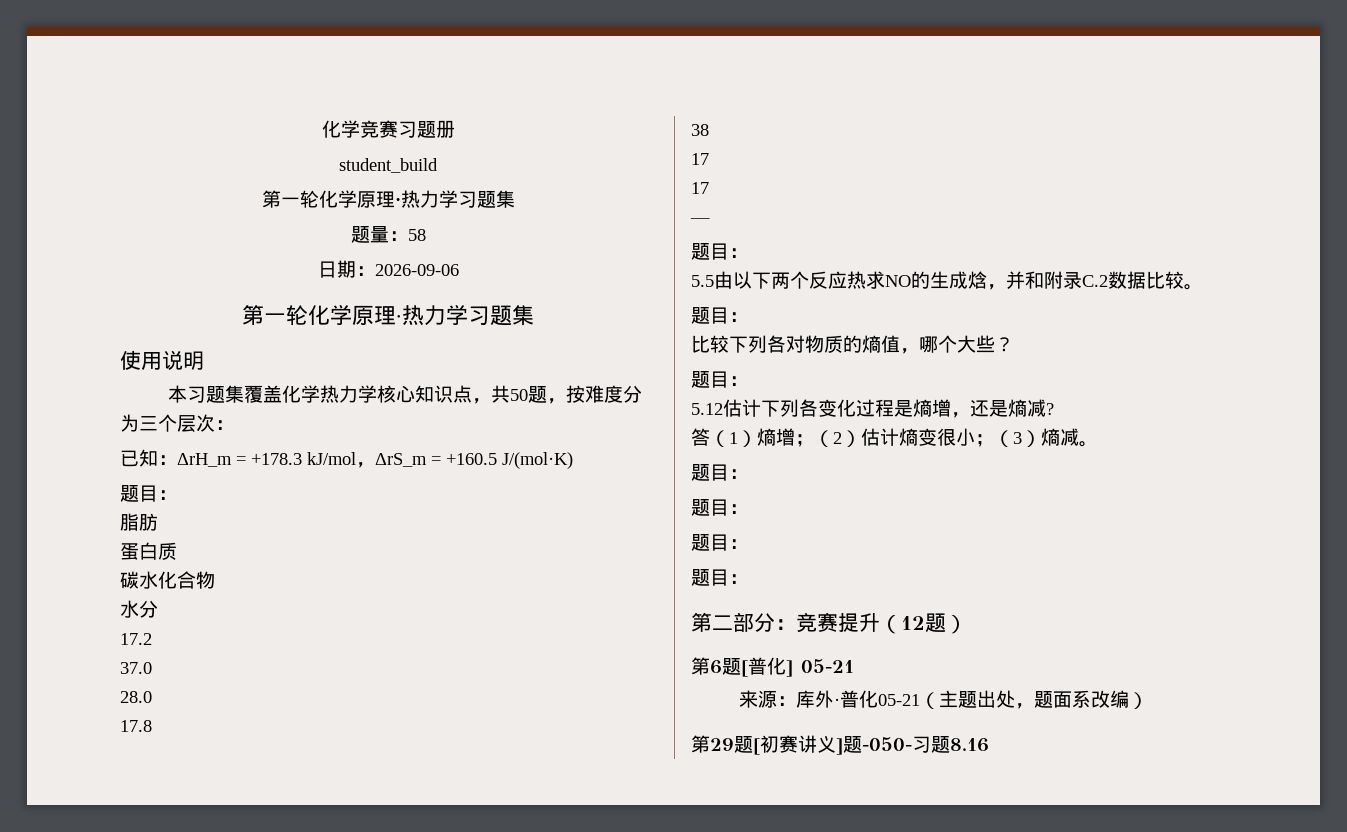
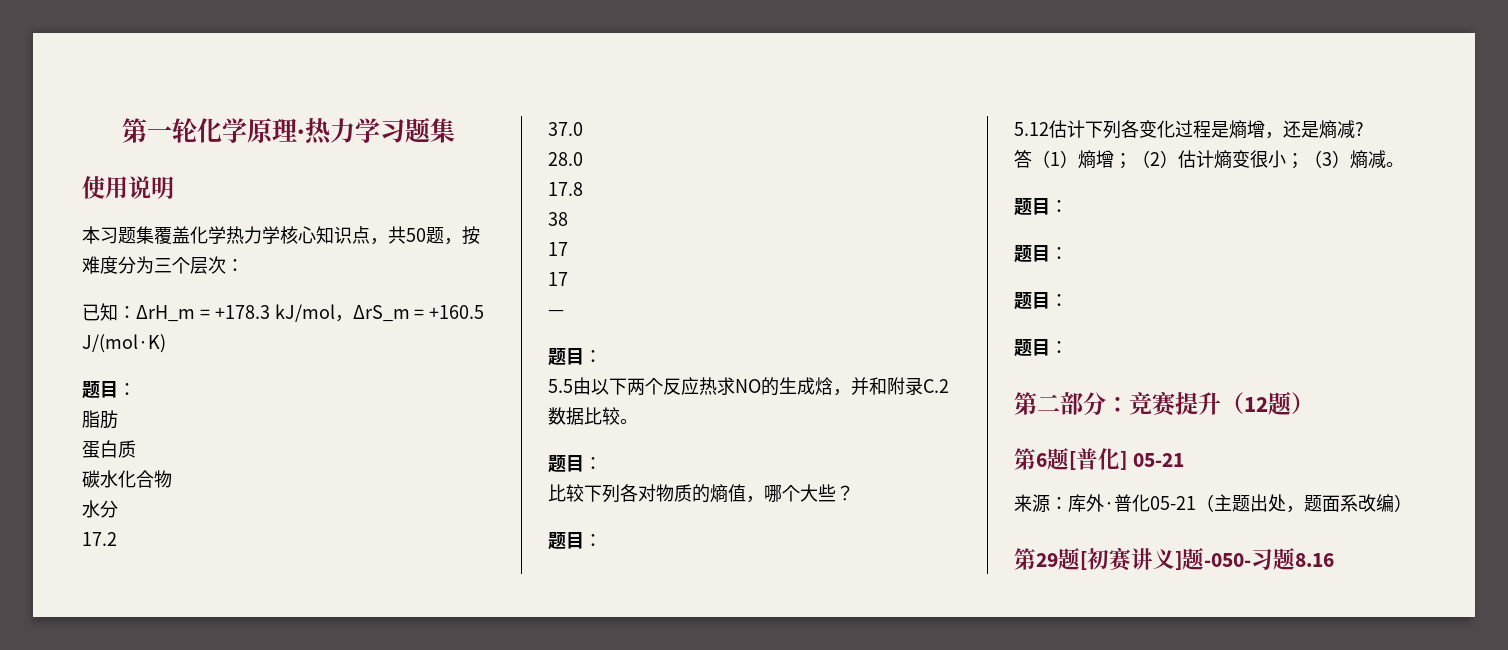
[321,120,455,138] [339,158,438,173] [261,190,515,208] [350,226,426,243] [317,260,459,278] 化学竞赛习题册 // student_build // 第一轮化学原理·热力学习题集 // 题量：58 // 日期：2026-09-06 // -> (121, 130) none

